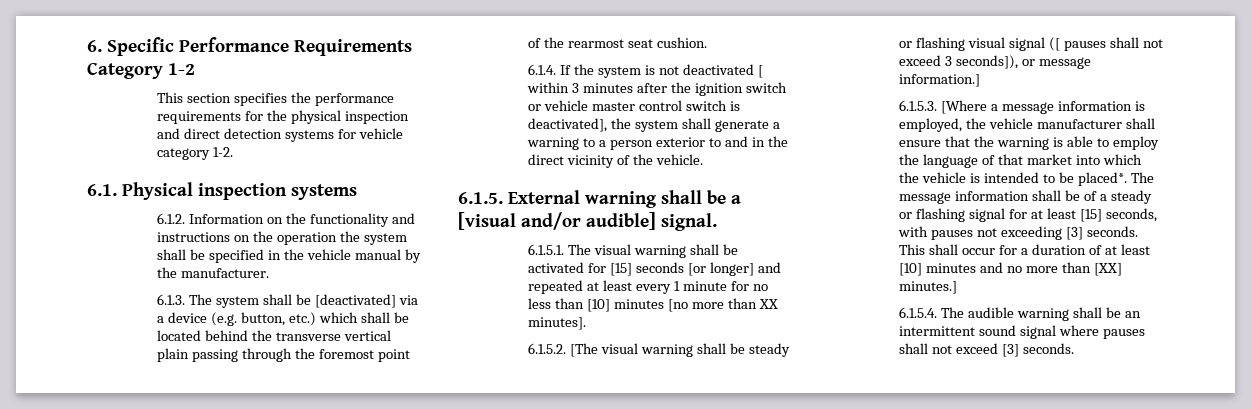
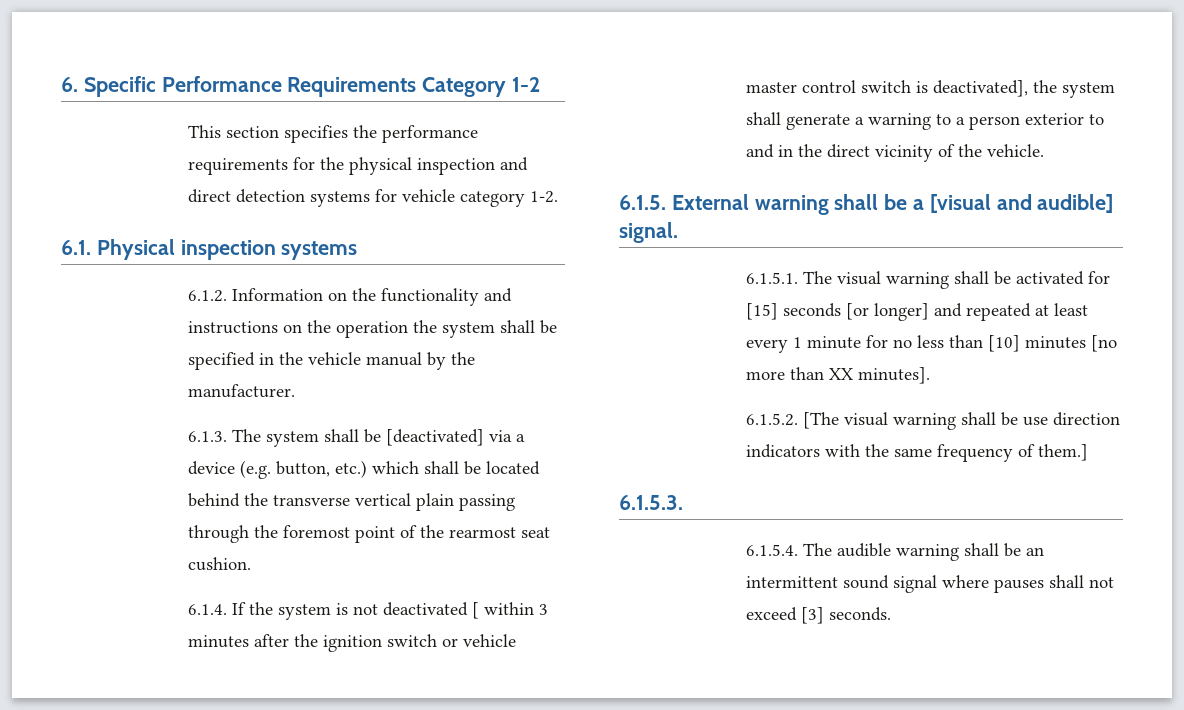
[521,212,581,230] and/or -> [996,194,1032,210] and
[748,343,790,357] [899,37,1163,51] [899,55,1091,69] [899,74,981,87] [899,100,1145,114] [899,118,1155,132] [899,136,1159,150] [899,154,1142,168] [899,172,1154,186] [899,190,1152,204] [899,208,1157,222] [898,226,1138,240] [899,244,1150,255] [899,262,1122,276] [899,281,958,294] steady or flashing visual signal ([ pauses shall not exceed 3 seconds]), or message information.] // 6.1.5.3. [Where a message information is employed, the vehicle manufacturer shall ensure that the warning is able to employ the language of that market into which the vehicle is intended to be placed*. The message information shall be of a steady or flashing signal for at least [15] seconds, with pauses not exceeding [3] seconds. This shall occur for a duration of at least [10] minutes and no more than [XX] minutes.] -> [1022,412,1120,426] [745,444,1088,462] [619,495,683,510] use direction indicators with the same frequency of them.] // 6.1.5.3.

